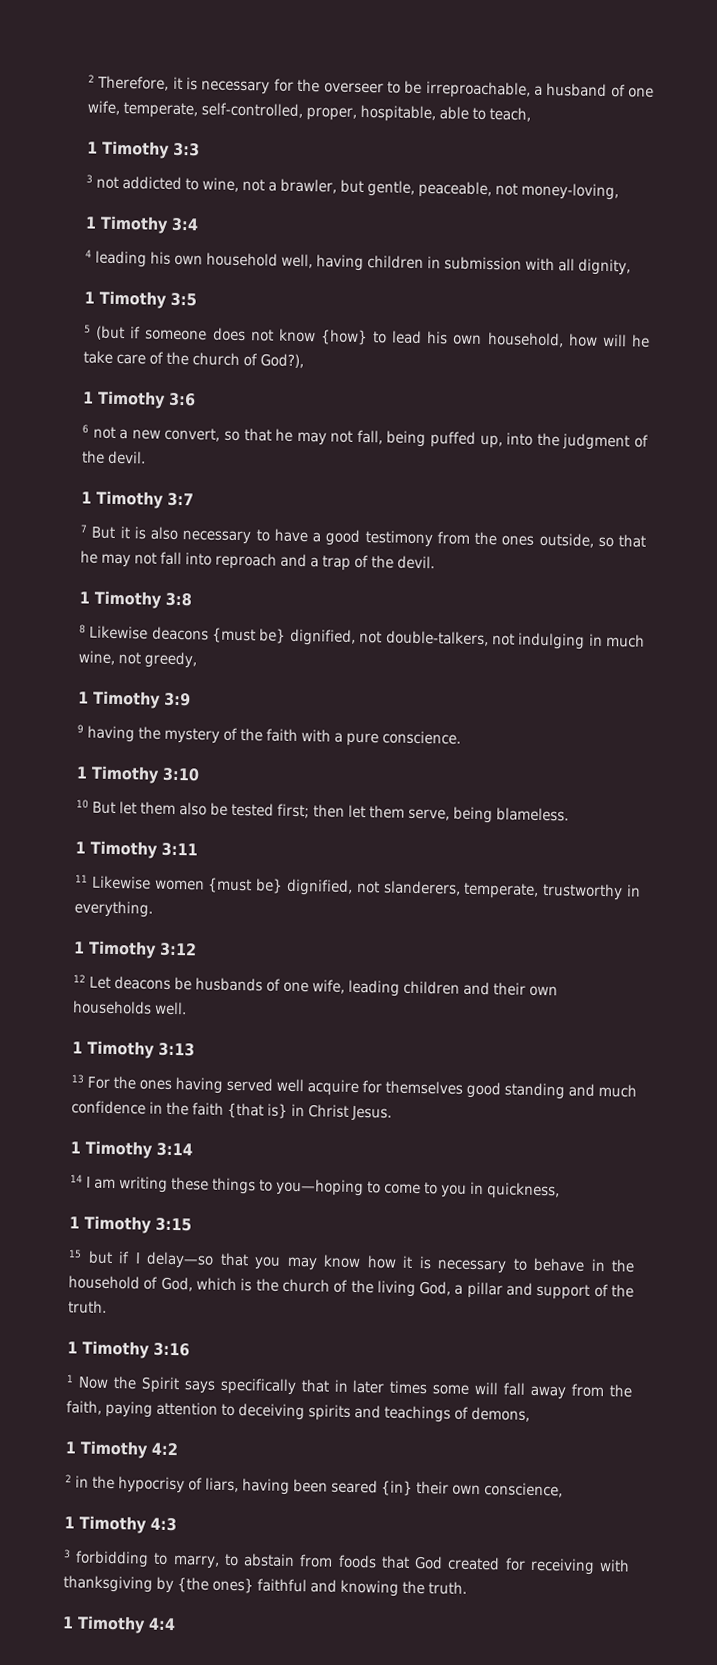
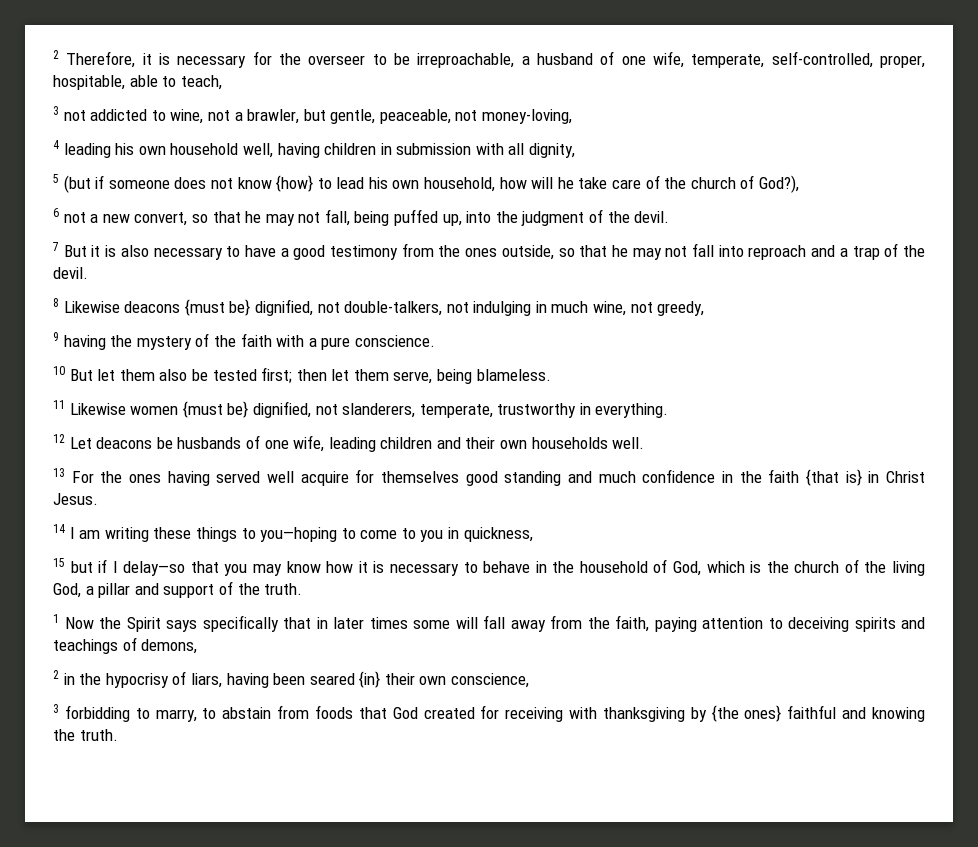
[87,140,200,159] // 1 Timothy 3:3 -> (222, 82) none
[85,215,199,234] // 1 Timothy 3:4 -> (573, 116) none
[84,290,197,309] // 1 Timothy 3:5 -> (576, 150) none
[83,390,196,409] // 1 Timothy 3:6 -> (799, 184) none
[81,490,194,509] // 1 Timothy 3:7 -> (670, 217) none
[79,590,192,609] // 1 Timothy 3:8 -> (88, 273) none
[78,690,191,709] // 1 Timothy 3:9 -> (705, 308) none
[76,765,200,784] // 1 Timothy 3:10 -> (435, 341) none
[75,840,198,859] // 1 Timothy 3:11 -> (551, 375) none
[73,940,197,959] // 1 Timothy 3:12 -> (669, 410) none
[72,1040,195,1059] // 1 Timothy 3:13 -> (645, 443) none
[70,1140,193,1159] // 1 Timothy 3:14 -> (98, 499) none
[69,1215,192,1234] // 1 Timothy 3:15 -> (533, 534) none
[67,1340,190,1359] // 1 Timothy 3:16 -> (303, 589) none
[65,1440,178,1459] // 1 Timothy 4:2 -> (198, 646) none
[64,1515,177,1534] // 1 Timothy 4:3 -> (530, 680) none
[62,1615,176,1634] // 1 Timothy 4:4 -> (118, 735) none

